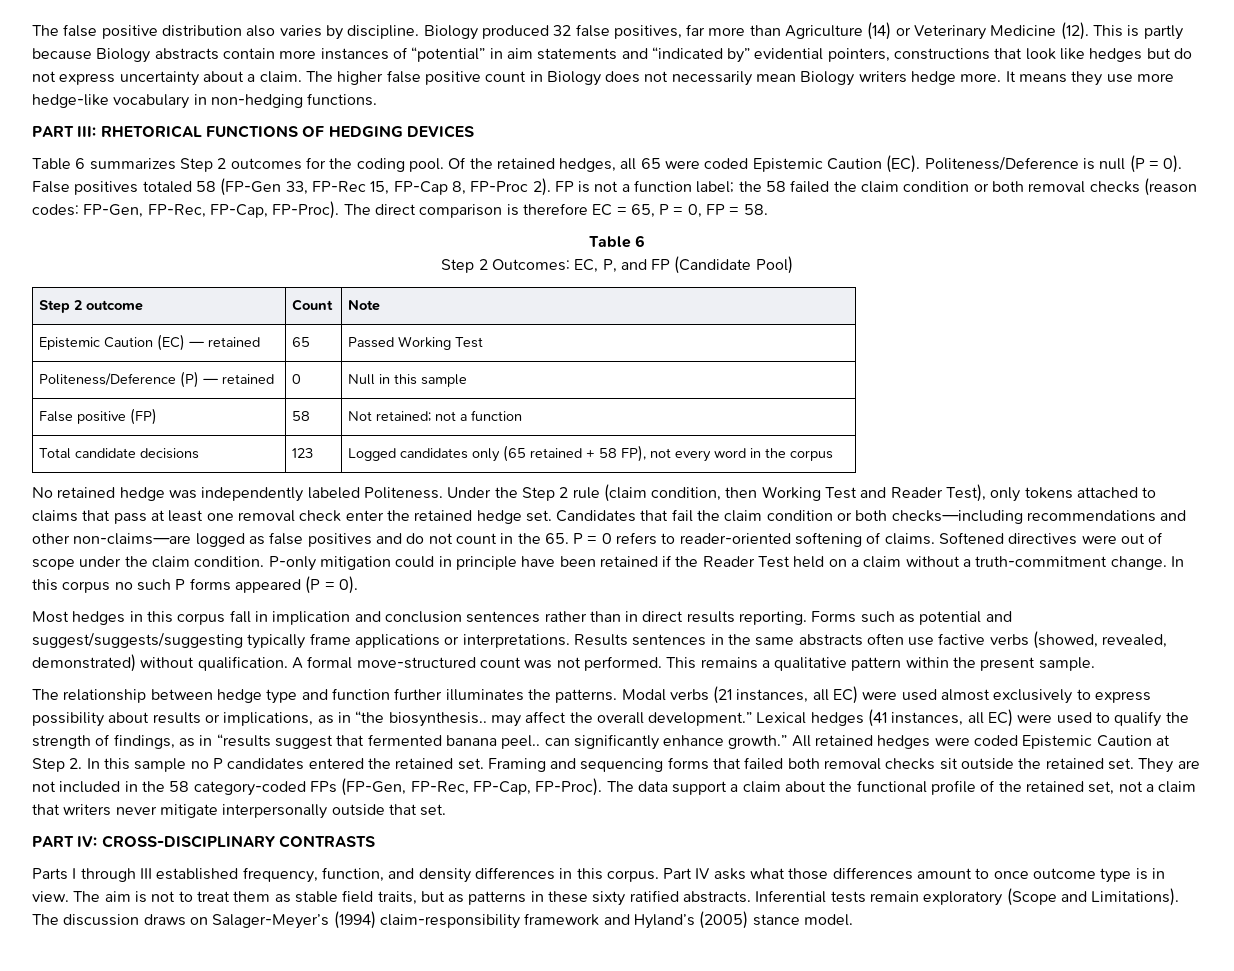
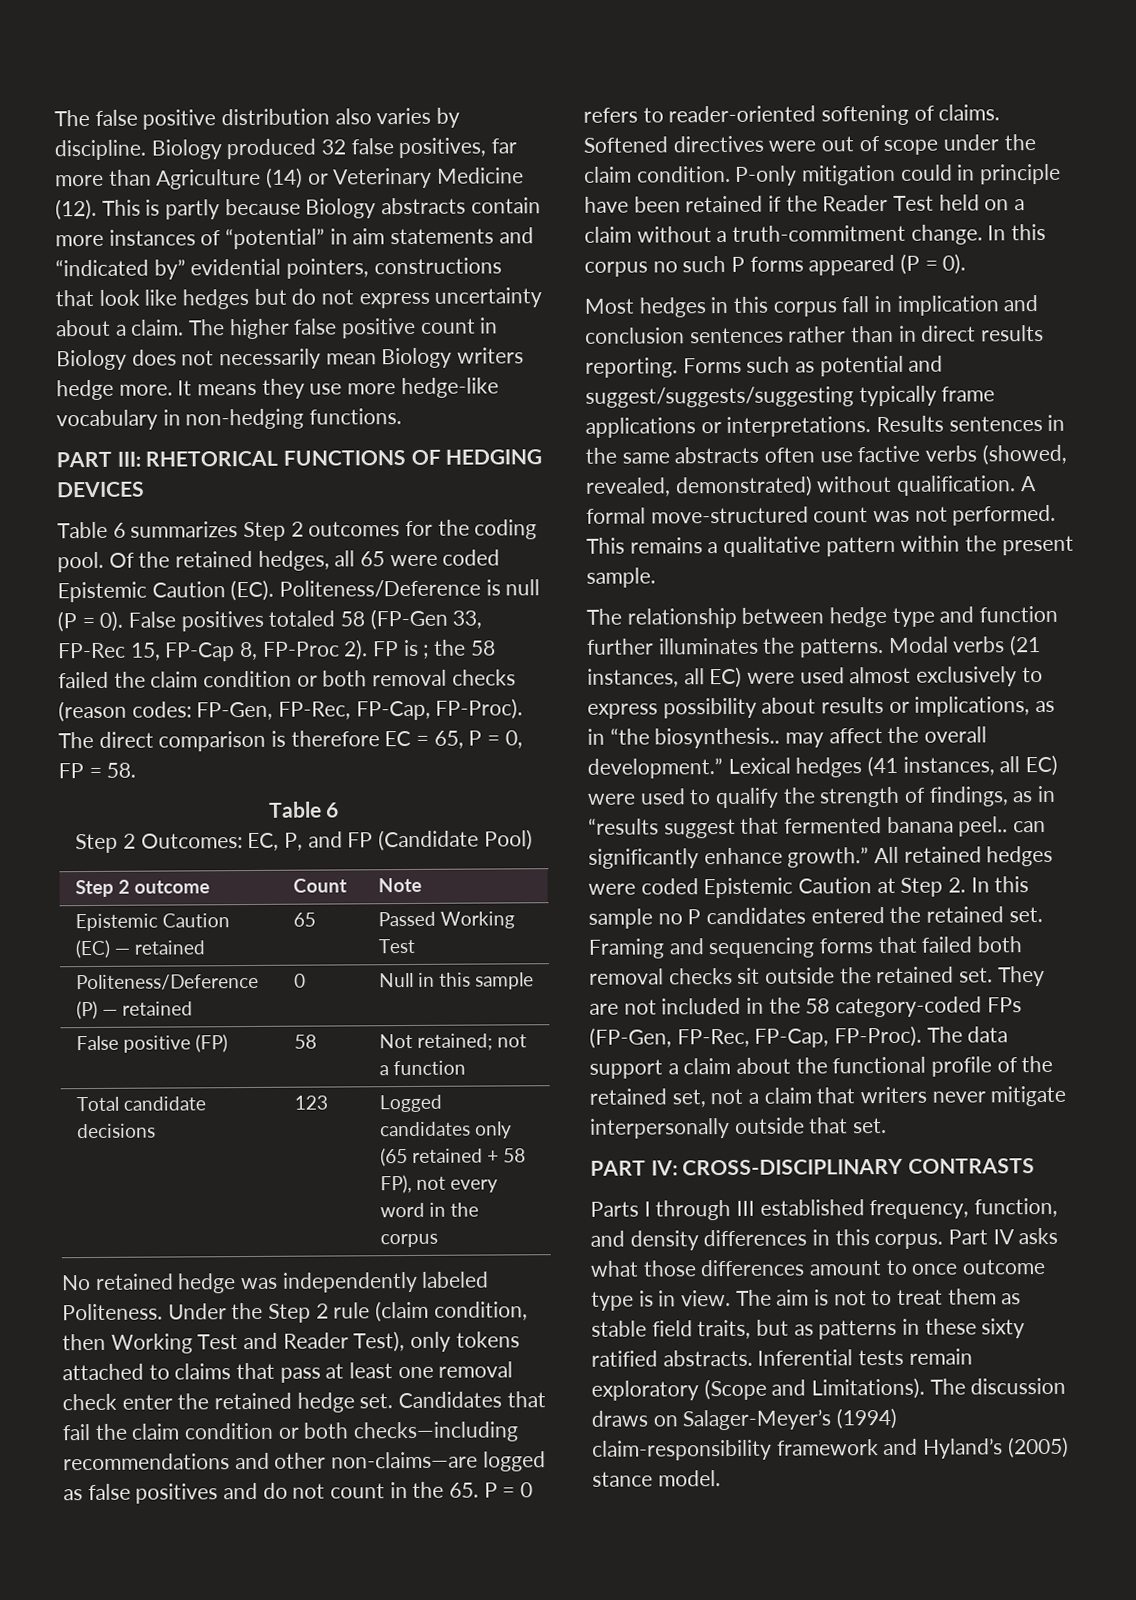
[594,180,735,193] not a function label; -> [423,644,430,659] ;

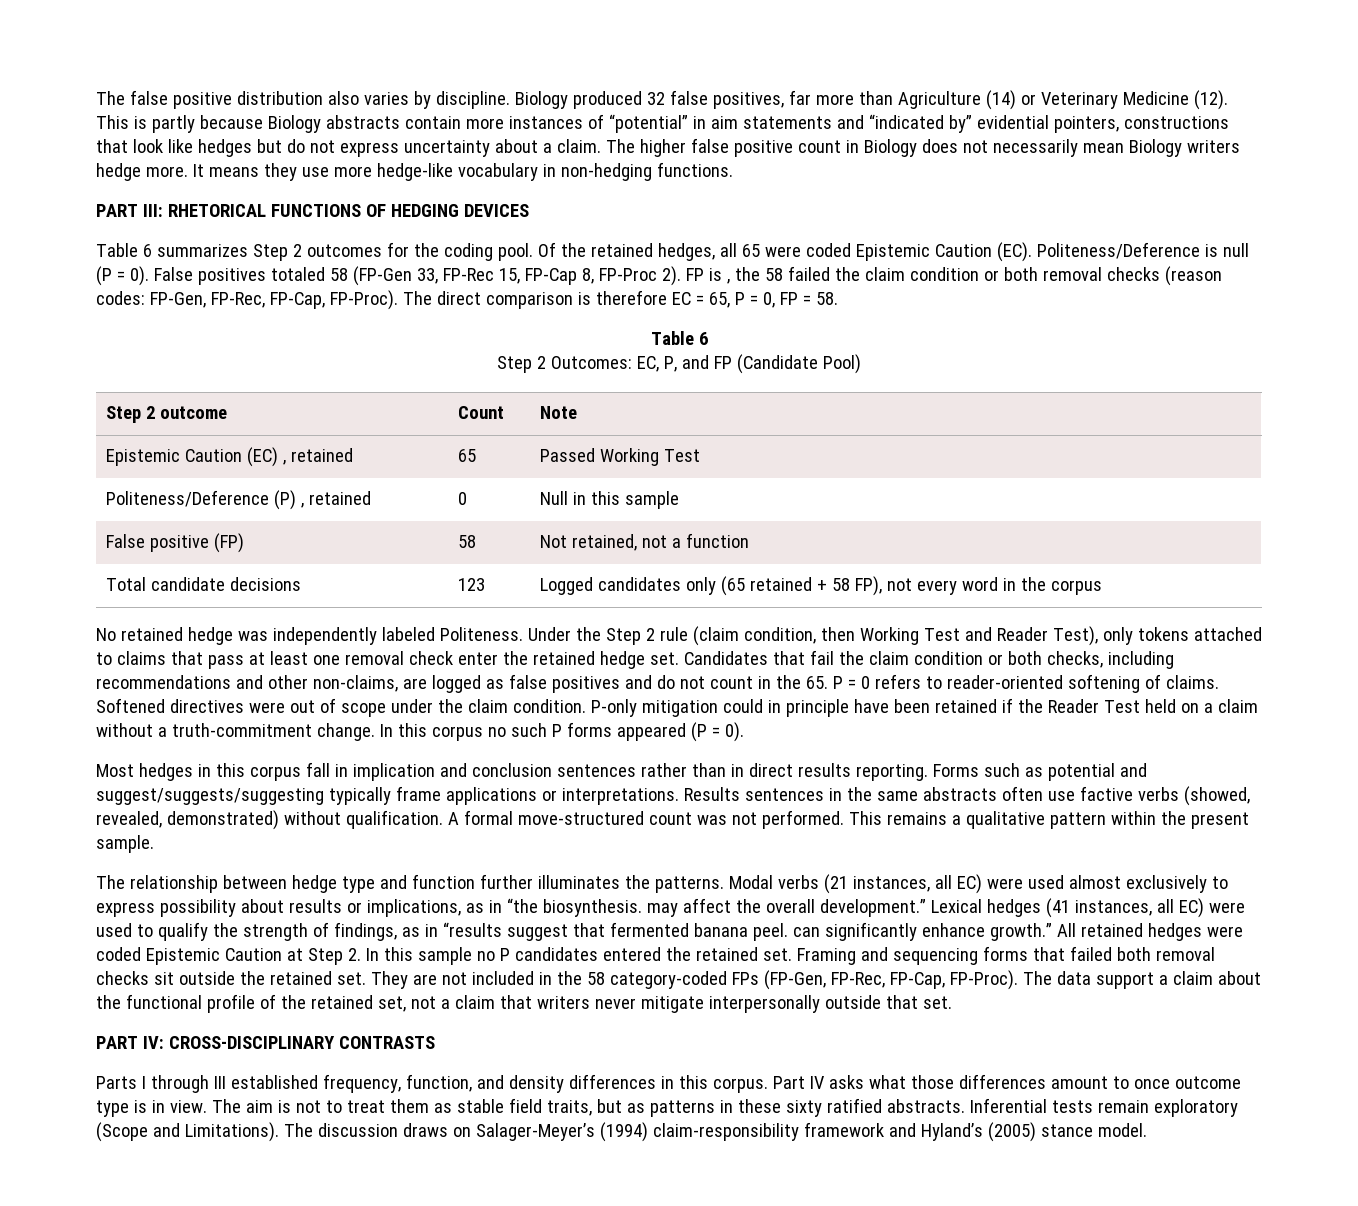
[423,644,430,659] ; -> [726,279,730,284] ,
[113,948,130,955] — -> [283,460,287,465] ,
[101,1009,118,1016] — -> [301,503,305,508] ,
[416,1033,493,1051] retained; -> [572,534,638,551] retained,
[353,1421,520,1443] checks—including -> [1046,651,1174,669] checks, including
[331,1451,479,1469] non-claims—are -> [312,675,427,692] non-claims, are
[654,727,781,749] biosynthesis.. -> [542,899,642,917] biosynthesis.
[958,816,1009,837] peel.. -> [752,923,788,941] peel.

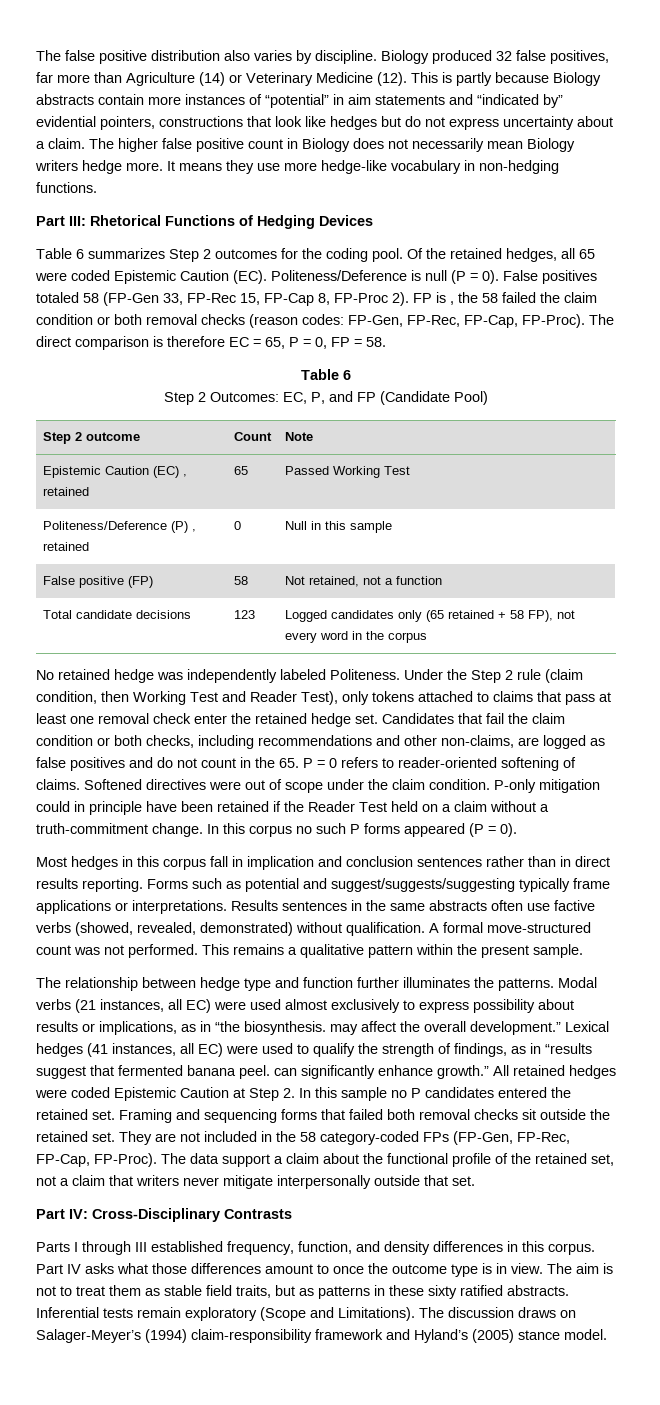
[96,204,529,217] PART III: RHETORICAL FUNCTIONS OF HEDGING DEVICES -> [36,215,373,229] Part III: Rhetorical Functions of Hedging Devices
[96,1036,435,1049] PART IV: CROSS-DISCIPLINARY CONTRASTS -> [36,1208,292,1222] Part IV: Cross-Disciplinary Contrasts
(1170, 1084) none -> [368,1263,388,1274] the

